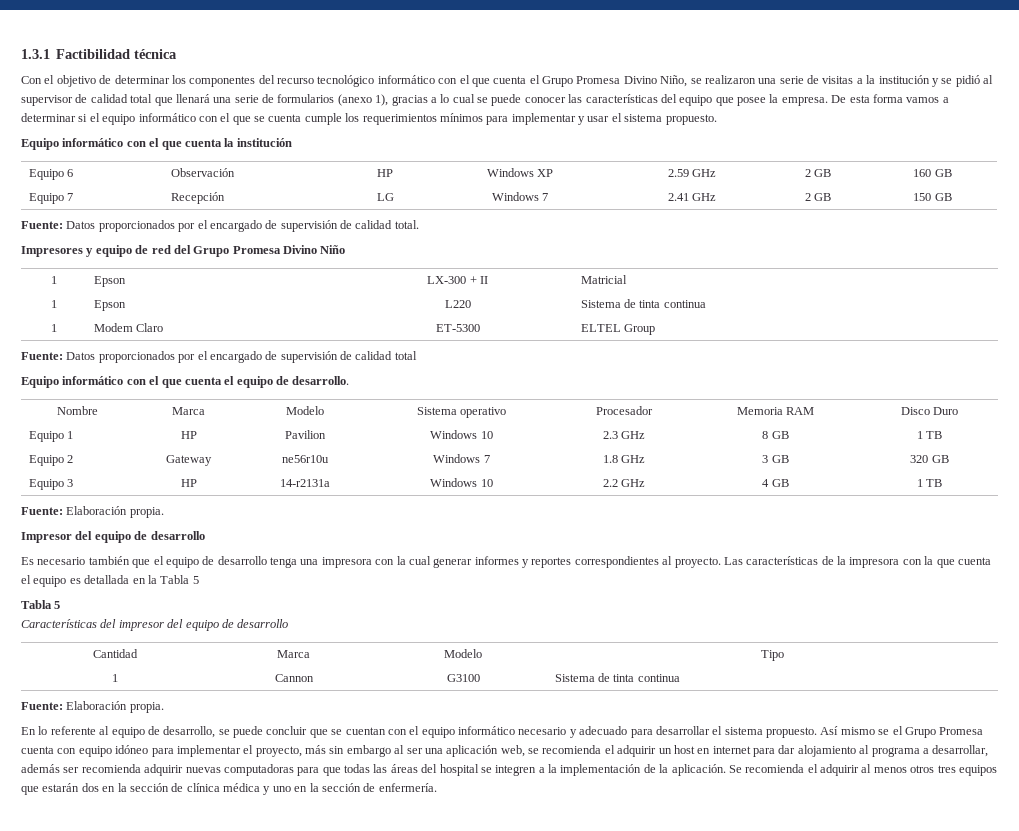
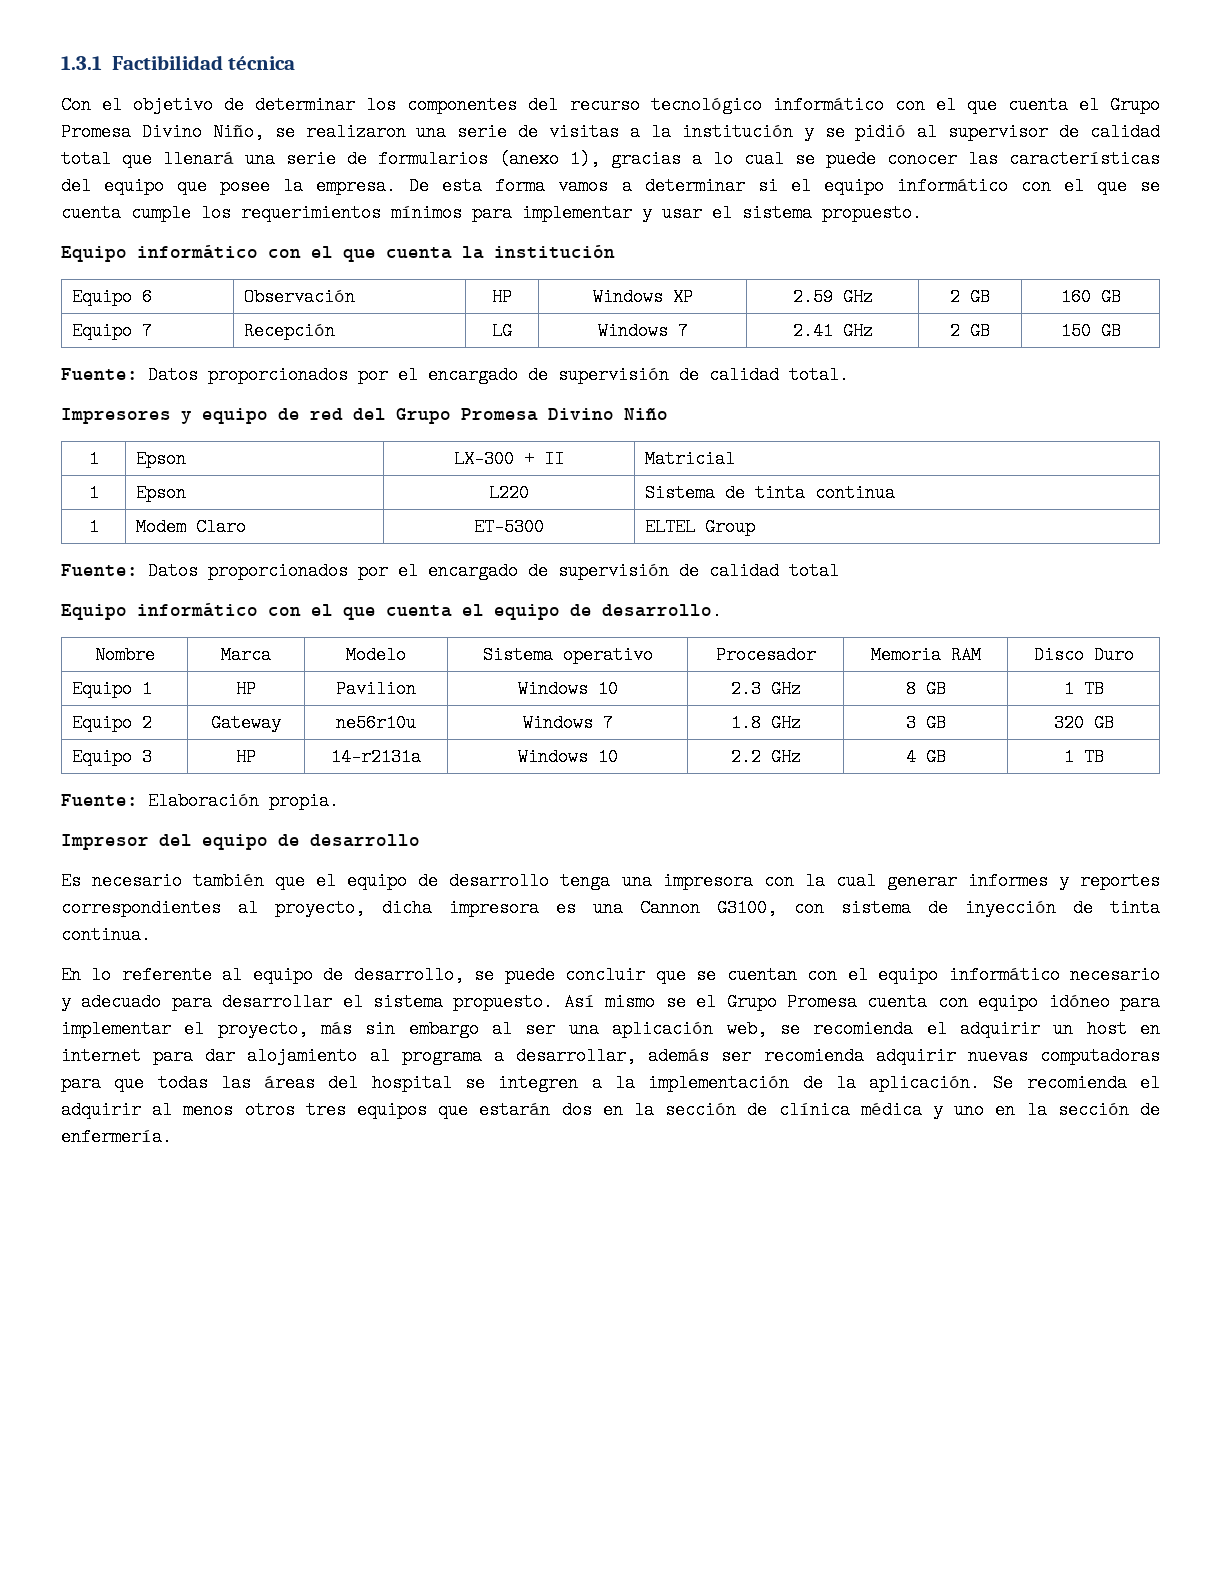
[674,556,991,568] [21,575,199,587] [21,600,61,609] [21,619,289,631] [93,649,138,658] [277,650,310,658] [444,649,482,658] [761,650,784,661] [112,674,118,682] [274,674,314,682] [446,674,480,682] [554,673,680,682] [21,701,164,713] proyecto. Las características de la impresora con la que cuenta el equipo es detallada en la Tabla 5 // Tabla 5 // Características del impresor del equipo de desarrollo // Cantidad | Marca | Modelo | Tipo // 1 | Cannon | G3100 | Sistema de tinta continua // Fuente: Elaboración propia. -> [275,899,1160,917] [61,926,151,944] proyecto, dicha impresora es una Cannon G3100, con sistema de inyección de tinta continua.

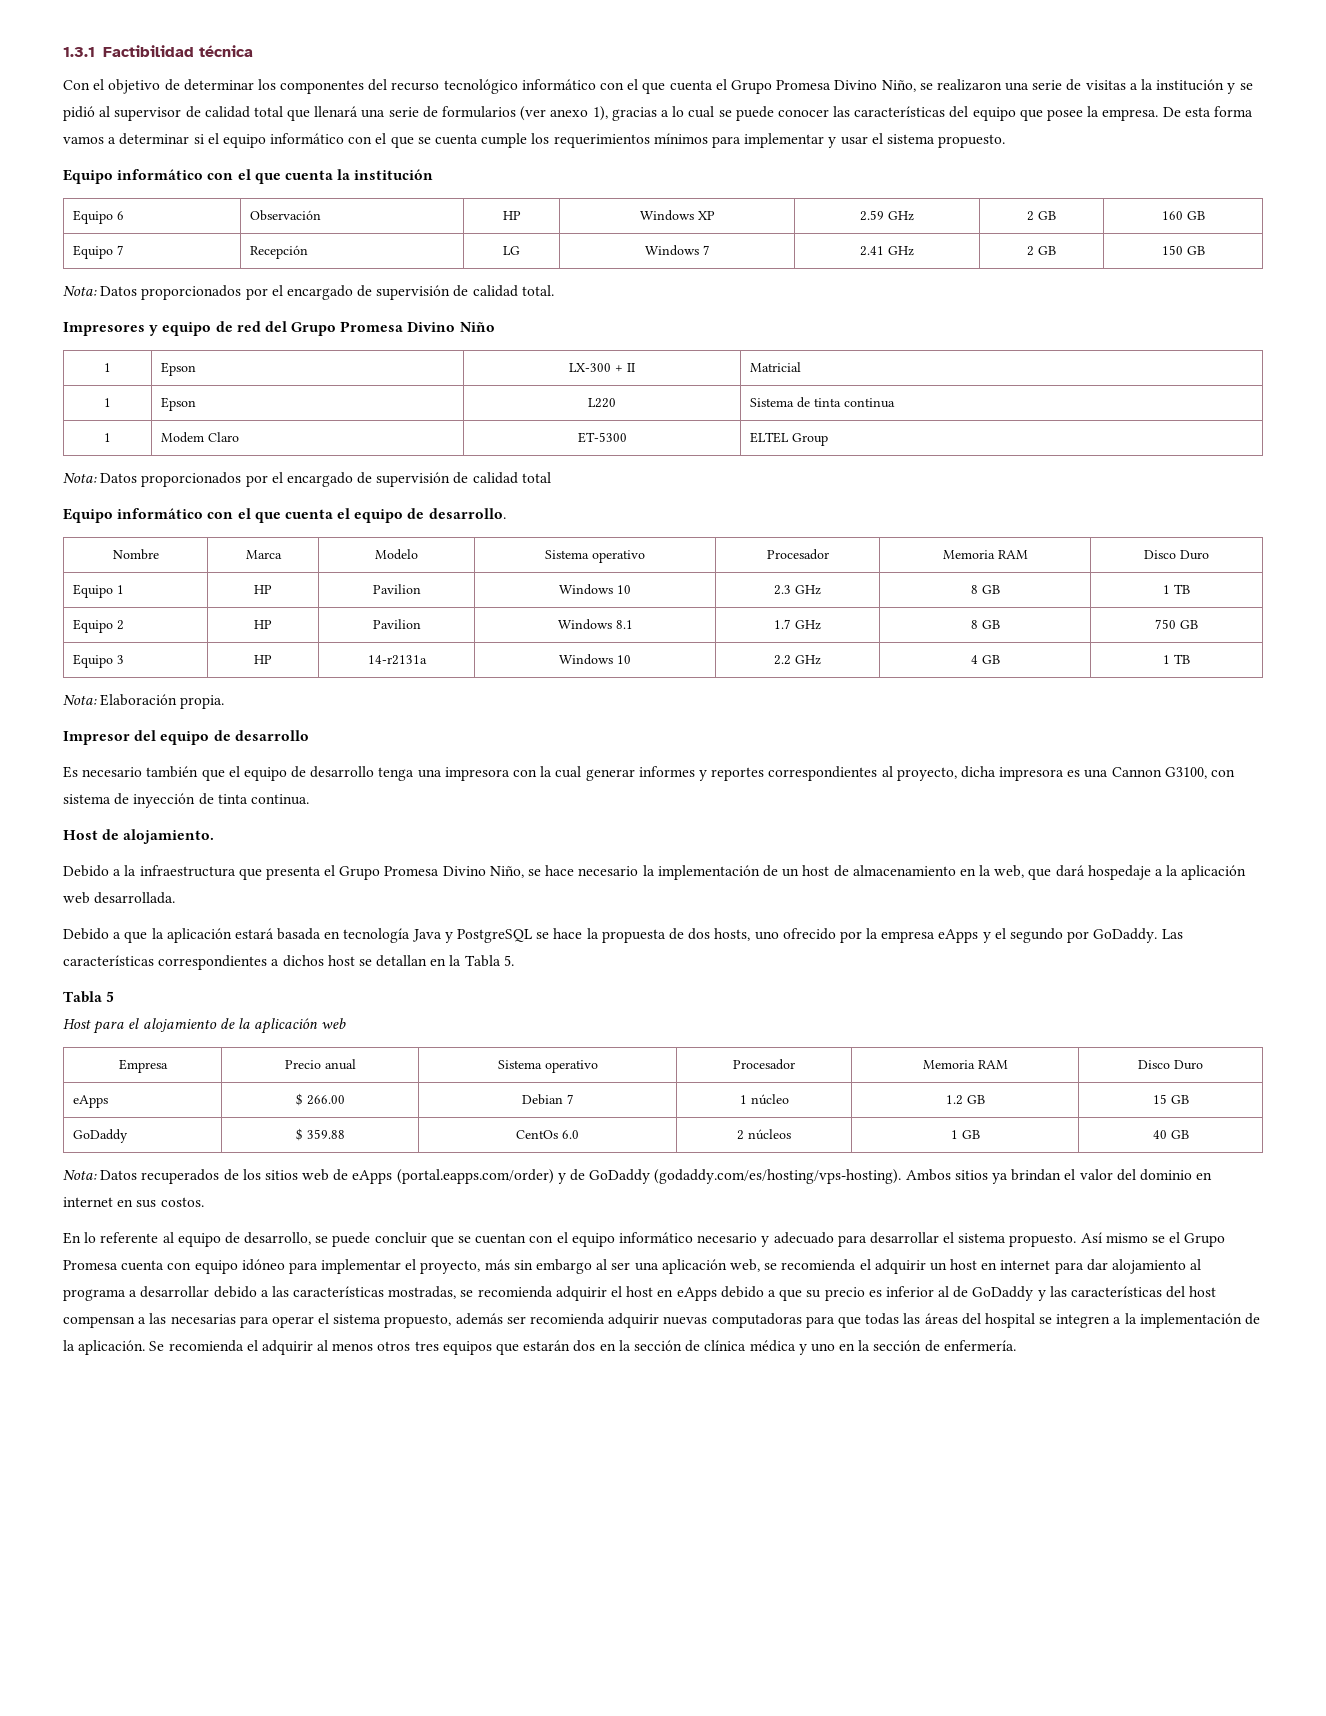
[499,150,559,168] (anexo -> [520,106,589,121] (ver anexo
[61,368,138,380] Fuente: -> [63,286,97,296] Nota:
[61,564,138,576] Fuente: -> [63,473,97,483] Nota:
[211,714,281,732] [336,714,416,732] [522,714,613,732] [730,714,801,732] [905,714,946,732] [1053,714,1084,732] Gateway | ne56r10u | Windows 7 | 1.8 GHz | 3 GB | 320 -> [254,620,272,629] [372,619,421,629] [557,619,633,630] [774,619,821,630] [970,620,1000,629] [1155,619,1176,629] HP | Pavilion | Windows 8.1 | 1.7 GHz | 8 GB | 750
[61,794,138,806] Fuente: -> [63,695,97,705] Nota:
(151, 935) none -> [63,829,215,844] [63,865,1247,880] [63,892,176,904] [63,928,1183,943] [63,955,514,970] [63,991,115,1003] [63,1018,347,1034] [118,1059,168,1073] [284,1059,356,1070] [497,1060,598,1073] [733,1059,795,1070] [922,1060,1008,1069] [1138,1060,1203,1070] [73,1095,109,1108] [295,1093,345,1106] [521,1094,574,1105] [739,1094,789,1105] [945,1095,985,1105] [1152,1094,1189,1104] [73,1129,129,1143] [295,1128,345,1141] [516,1130,579,1139] [737,1129,791,1140] [950,1130,980,1139] [1152,1130,1189,1139] [63,1169,1213,1184] [63,1197,204,1208] // Host de alojamiento. // Debido a la infraestructura que presenta el Grupo Promesa Divino Niño, se hace necesario la implementación de un host de almacenamiento en la web, que dará hospedaje a la aplicación web desarrollada. // Debido a que la aplicación estará basada en tecnología Java y PostgreSQL se hace la propuesta de dos hosts, uno ofrecido por la empresa eApps y el segundo por GoDaddy. Las características correspondientes a dichos host se detallan en la Tabla 5. // Tabla 5 // Host para el alojamiento de la aplicación web // Empresa | Precio anual | Sistema operativo | Procesador | Memoria RAM | Disco Duro // eApps | $ 266.00 | Debian 7 | 1 núcleo | 1.2 GB | 15 GB // GoDaddy | $ 359.88 | CentOs 6.0 | 2 núcleos | 1 GB | 40 GB // Nota: Datos recuperados de los sitios web de eApps (portal.eapps.com/order) y de GoDaddy (godaddy.com/es/hosting/vps-hosting). Ambos sitios ya brindan el valor del dominio en internet en sus costos.
[516,1047,637,1065] desarrollar, -> [140,1286,1217,1301] [63,1313,452,1328] desarrollar debido a las características mostradas, se recomienda adquirir el host en eApps debido a que su precio es inferior al de GoDaddy y las características del host compensan a las necesarias para operar el sistema propuesto,

